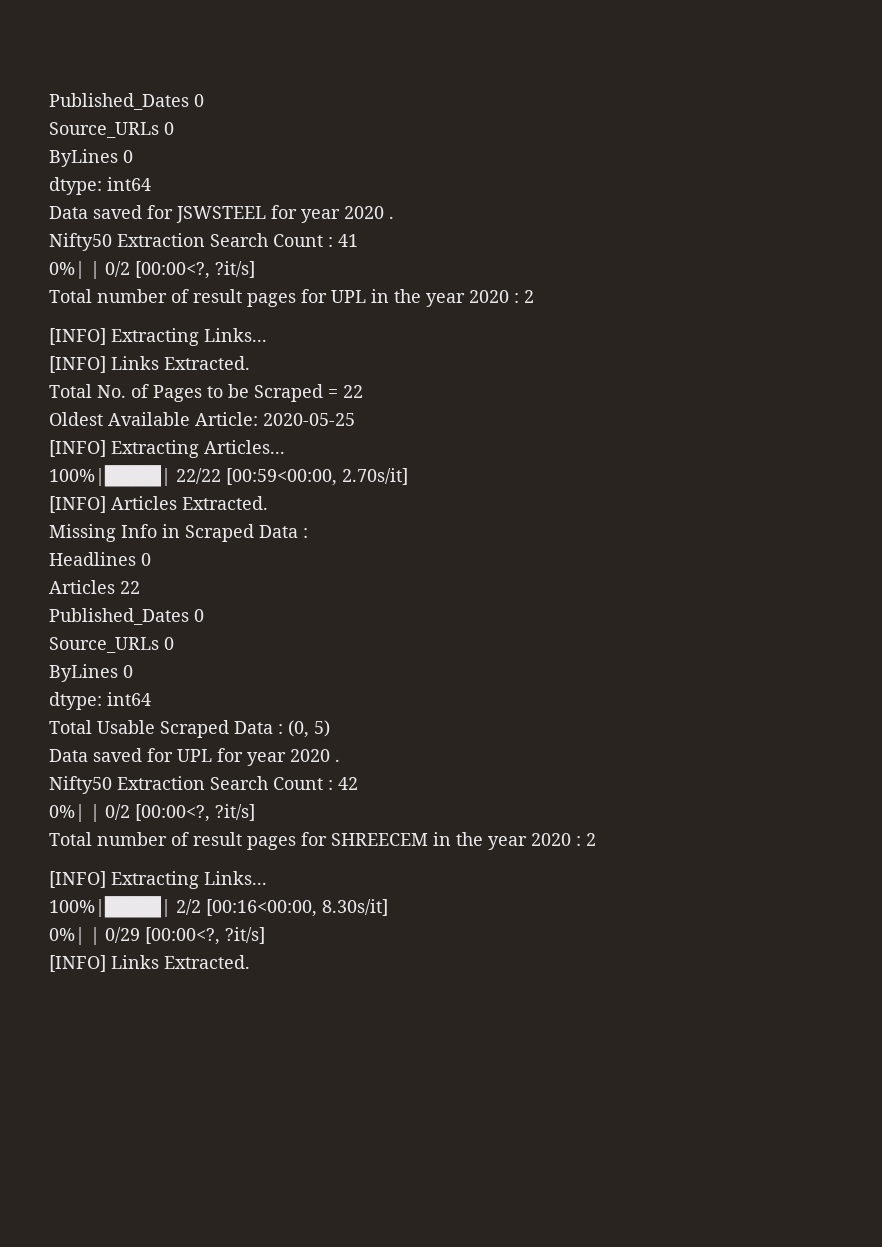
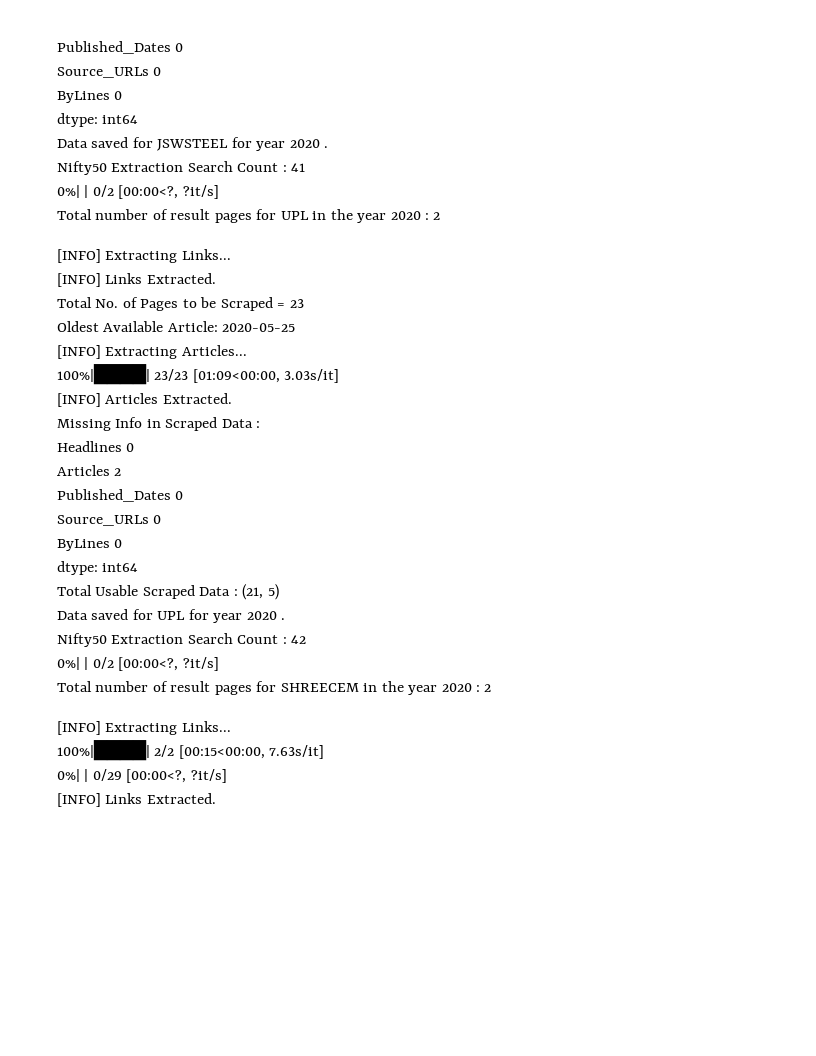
[343,385,363,398] 22 -> [289,299,304,308] 23
[176,468,408,486] 22/22 [00:59<00:00, 2.70s/it] -> [154,369,340,383] 23/23 [01:09<00:00, 3.03s/it]
[120,581,140,594] 22 -> [114,468,122,476] 2
[288,720,309,738] (0, -> [242,584,264,600] (21,
[206,899,388,917] [00:16<00:00, 8.30s/it] -> [178,745,325,759] [00:15<00:00, 7.63s/it]

